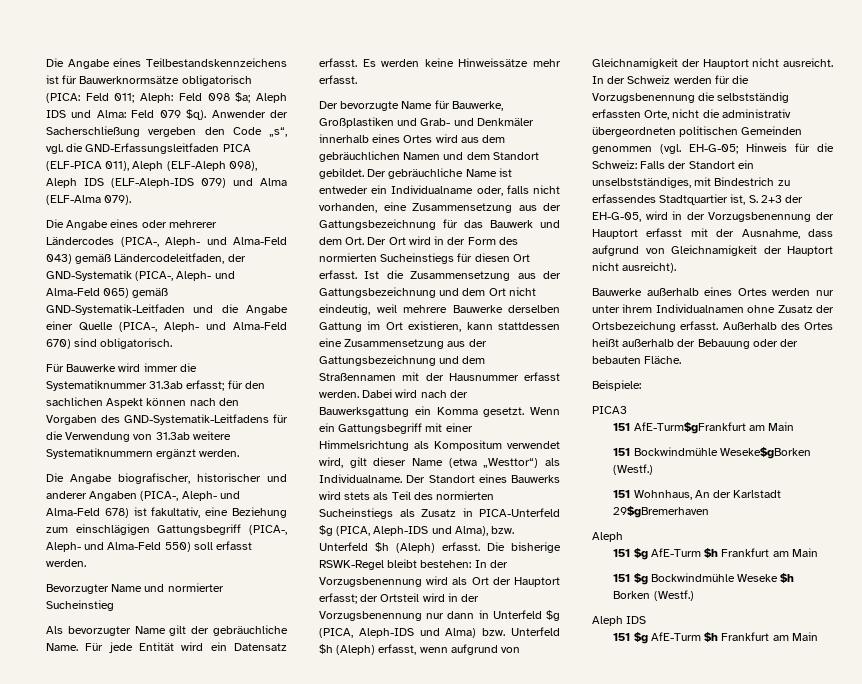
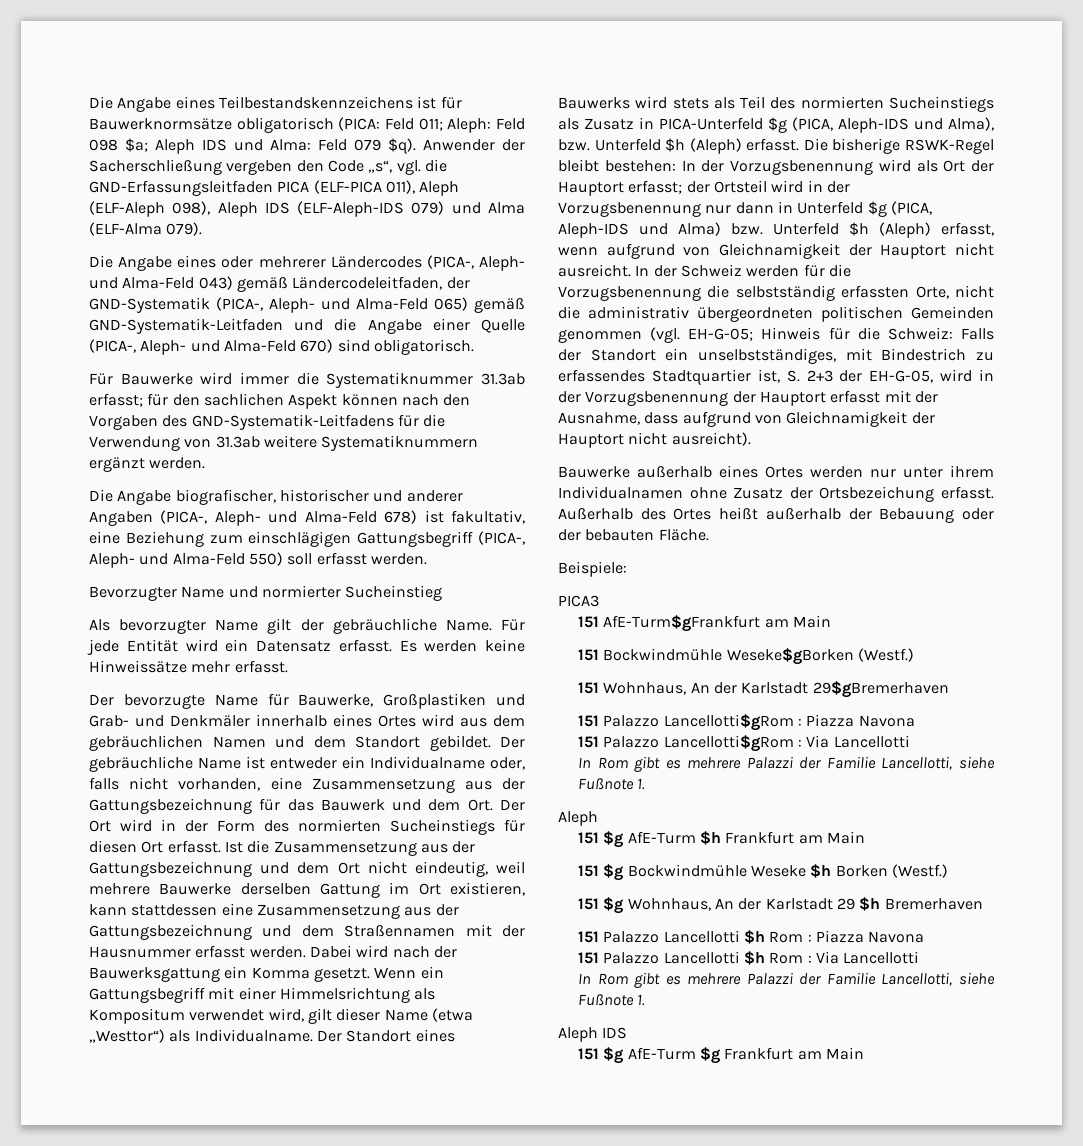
(710, 512) none -> [578,714,915,731] [578,735,910,752] [578,756,995,772] [578,778,646,790] // 151 Palazzo Lancellotti$gRom : Piazza Navona // 151 Palazzo Lancellotti$gRom : Via Lancellotti // In Rom gibt es mehrere Palazzi der Familie Lancellotti, siehe Fußnote 1.
(694, 595) none -> [578,897,983,914] [578,930,925,944] [578,951,920,965] [578,972,995,988] [578,994,646,1006] // 151 $g Wohnhaus, An der Karlstadt 29 $h Bremerhaven // 151 Palazzo Lancellotti $h Rom : Piazza Navona // 151 Palazzo Lancellotti $h Rom : Via Lancellotti // In Rom gibt es mehrere Palazzi der Familie Lancellotti, siehe Fußnote 1.
[704,632,719,642] $h -> [700,1047,721,1064] $g

